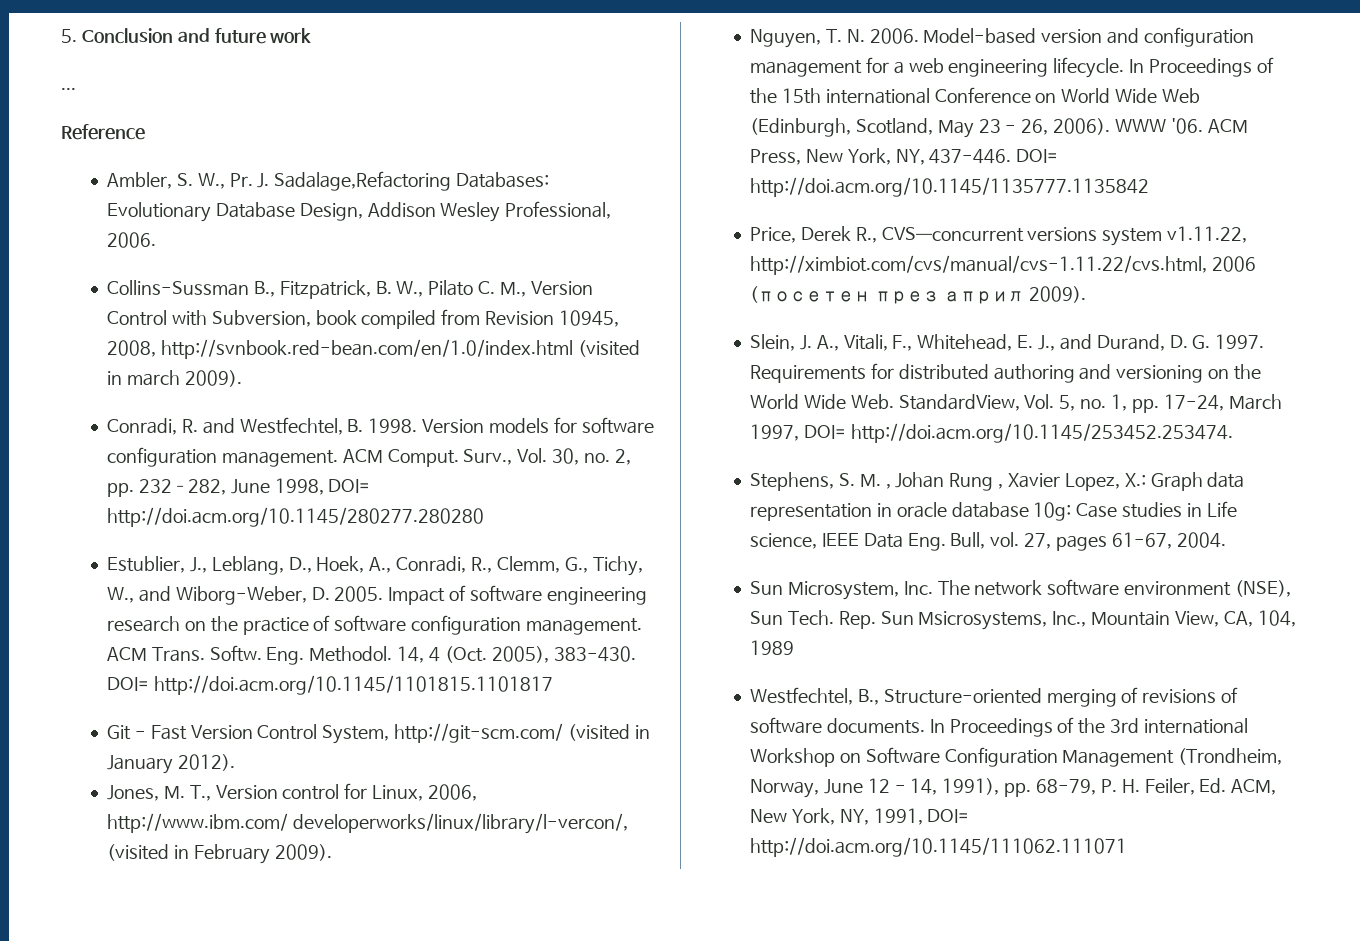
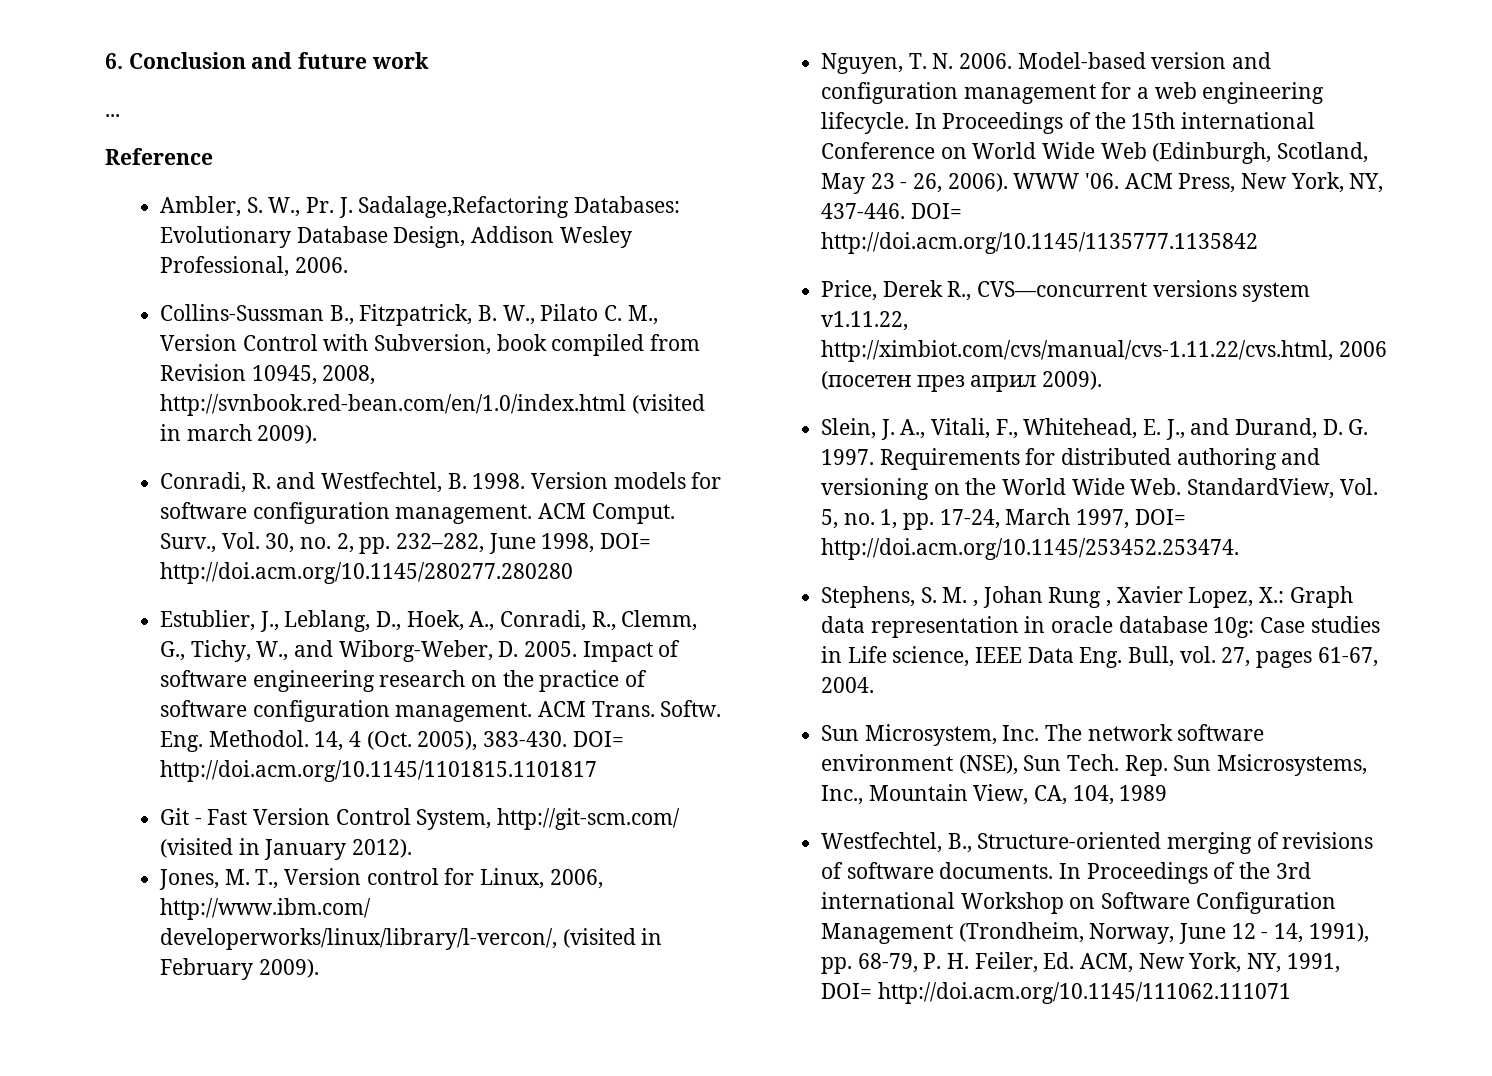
[61,29,77,43] 5. -> [105,53,123,69] 6.

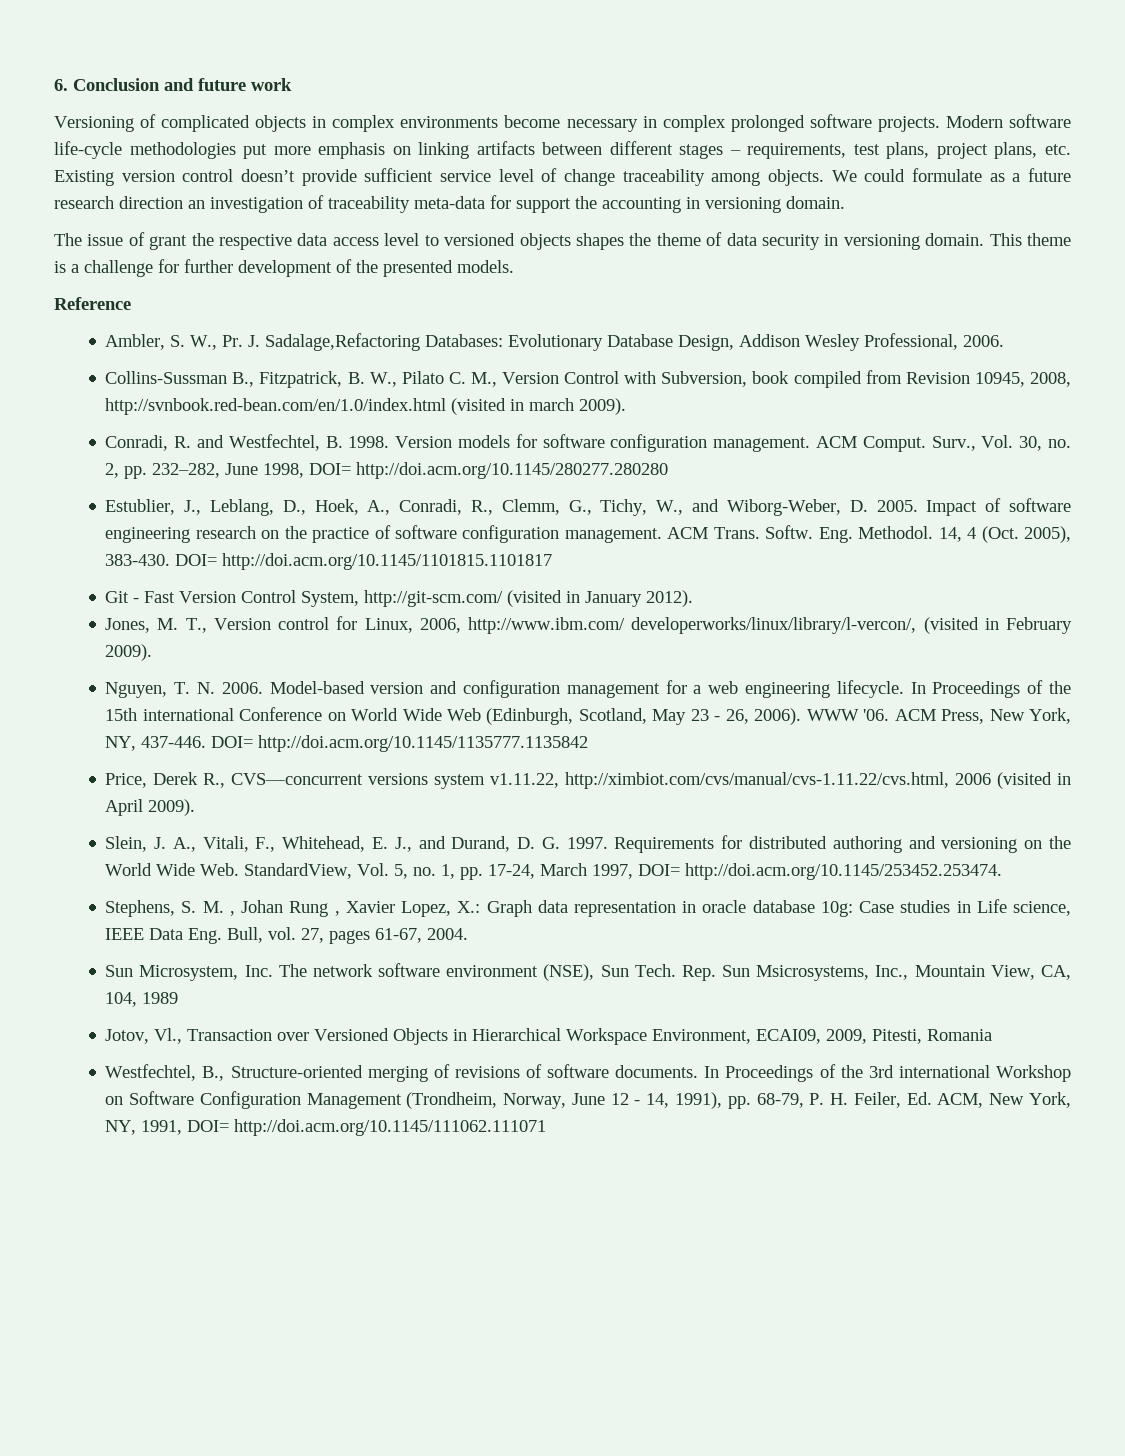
[105,114,120,117] ... -> [54,114,1072,132] [54,141,1071,159] [54,168,1071,186] [54,195,845,213] [54,232,1071,250] [54,259,514,277] Versioning of complicated objects in complex environments become necessary in complex prolonged software projects. Modern software life-cycle methodologies put more emphasis on linking artifacts between different stages – requirements, test plans, project plans, etc. Existing version control doesn’t provide sufficient service level of change traceability among objects. We could formulate as a future research direction an investigation of traceability meta-data for support the accounting in versioning domain. // The issue of grant the respective data access level to versioned objects shapes the theme of data security in versioning domain. This theme is a challenge for further development of the presented models.
[820,371,1037,392] (посетен през април -> [997,772,1071,789] [105,799,144,816] (visited in April
(1168, 793) none -> [105,1028,993,1045] // Jotov, Vl., Transaction over Versioned Objects in Hierarchical Workspace Environment, ECAI09, 2009, Pitesti, Romania

